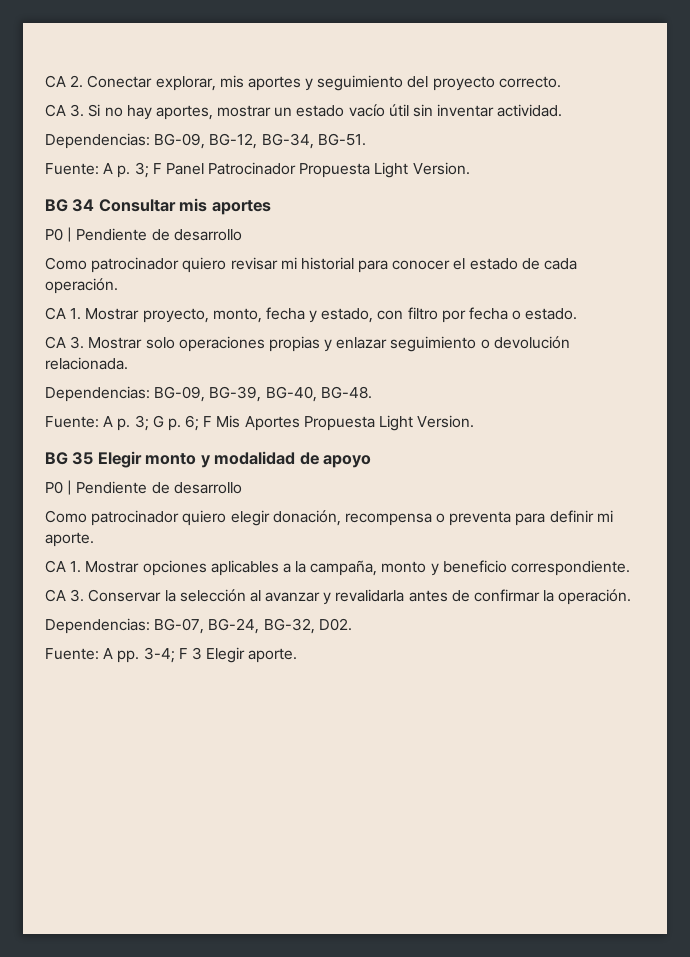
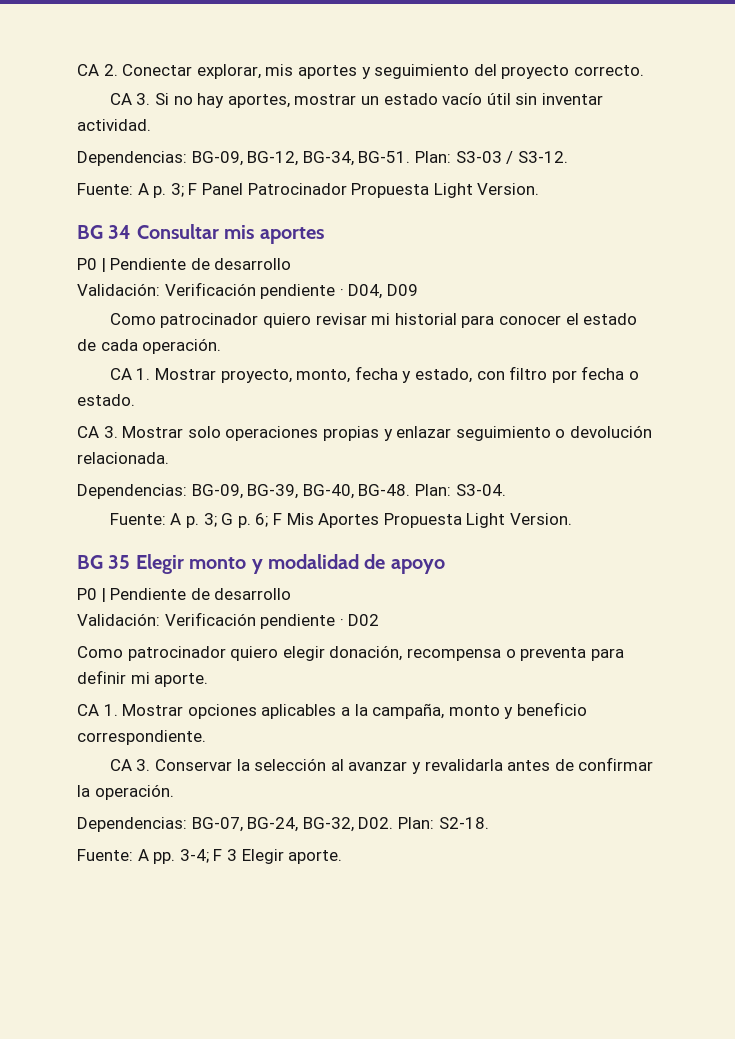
(366, 139) none -> [414,151,568,164] Plan: S3-03 / S3-12.
(242, 235) none -> [77,282,418,299] // Validación: Verificación pendiente · D04, D09
(372, 392) none -> [414,484,506,496] Plan: S3-04.
(242, 488) none -> [77,612,380,629] // Validación: Verificación pendiente · D02
(352, 624) none -> [397,817,489,829] Plan: S2-18.

